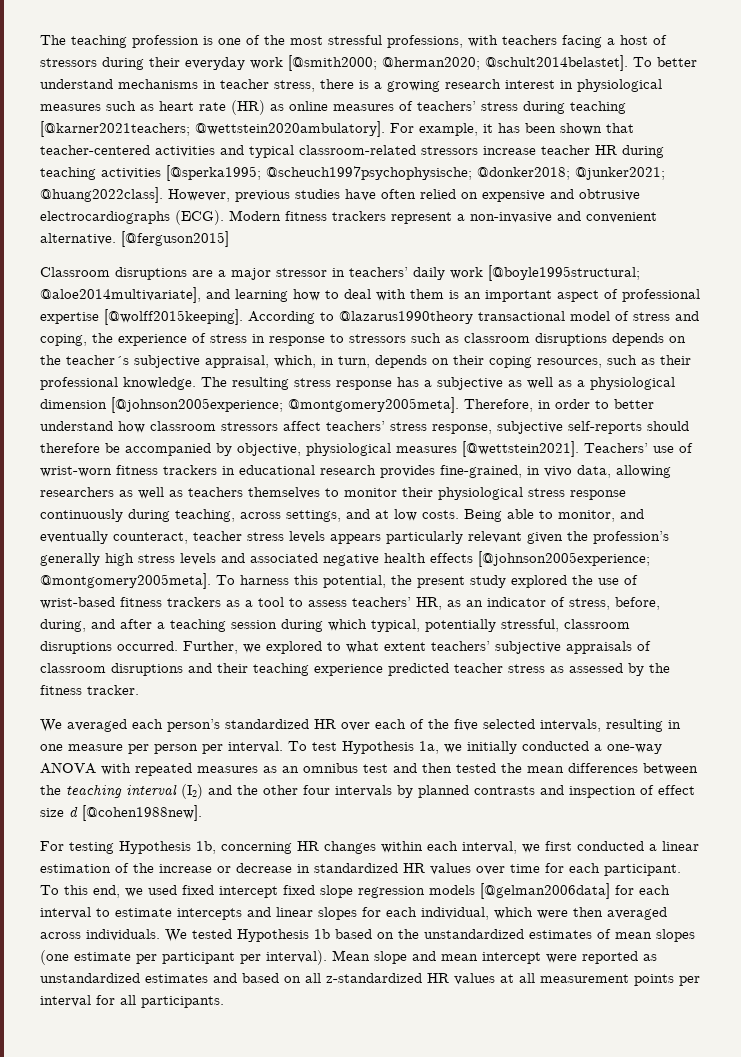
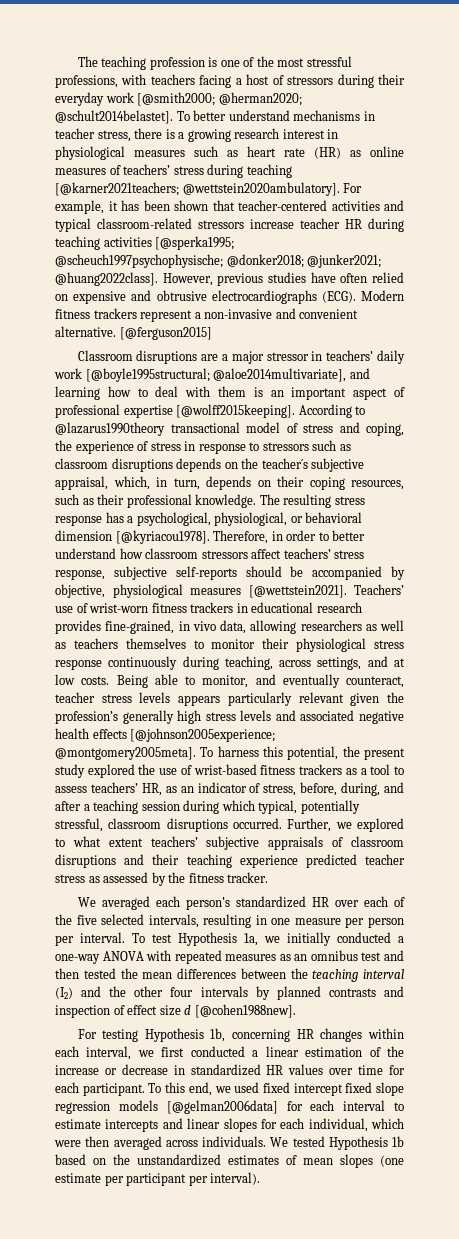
[437,377,675,390] [40,397,459,413] subjective as well as a physiological dimension [@johnson2005experience; @montgomery2005meta]. -> [136,512,363,526] [55,530,210,544] psychological, physiological, or behavioral dimension [@kyriacou1978].
[40,443,100,453] therefore -> (282, 571) none
[332,950,657,964] [40,973,700,986] [40,995,224,1008] Mean slope and mean intercept were reported as unstandardized estimates and based on all z-standardized HR values at all measurement points per interval for all participants. -> (261, 1178) none

